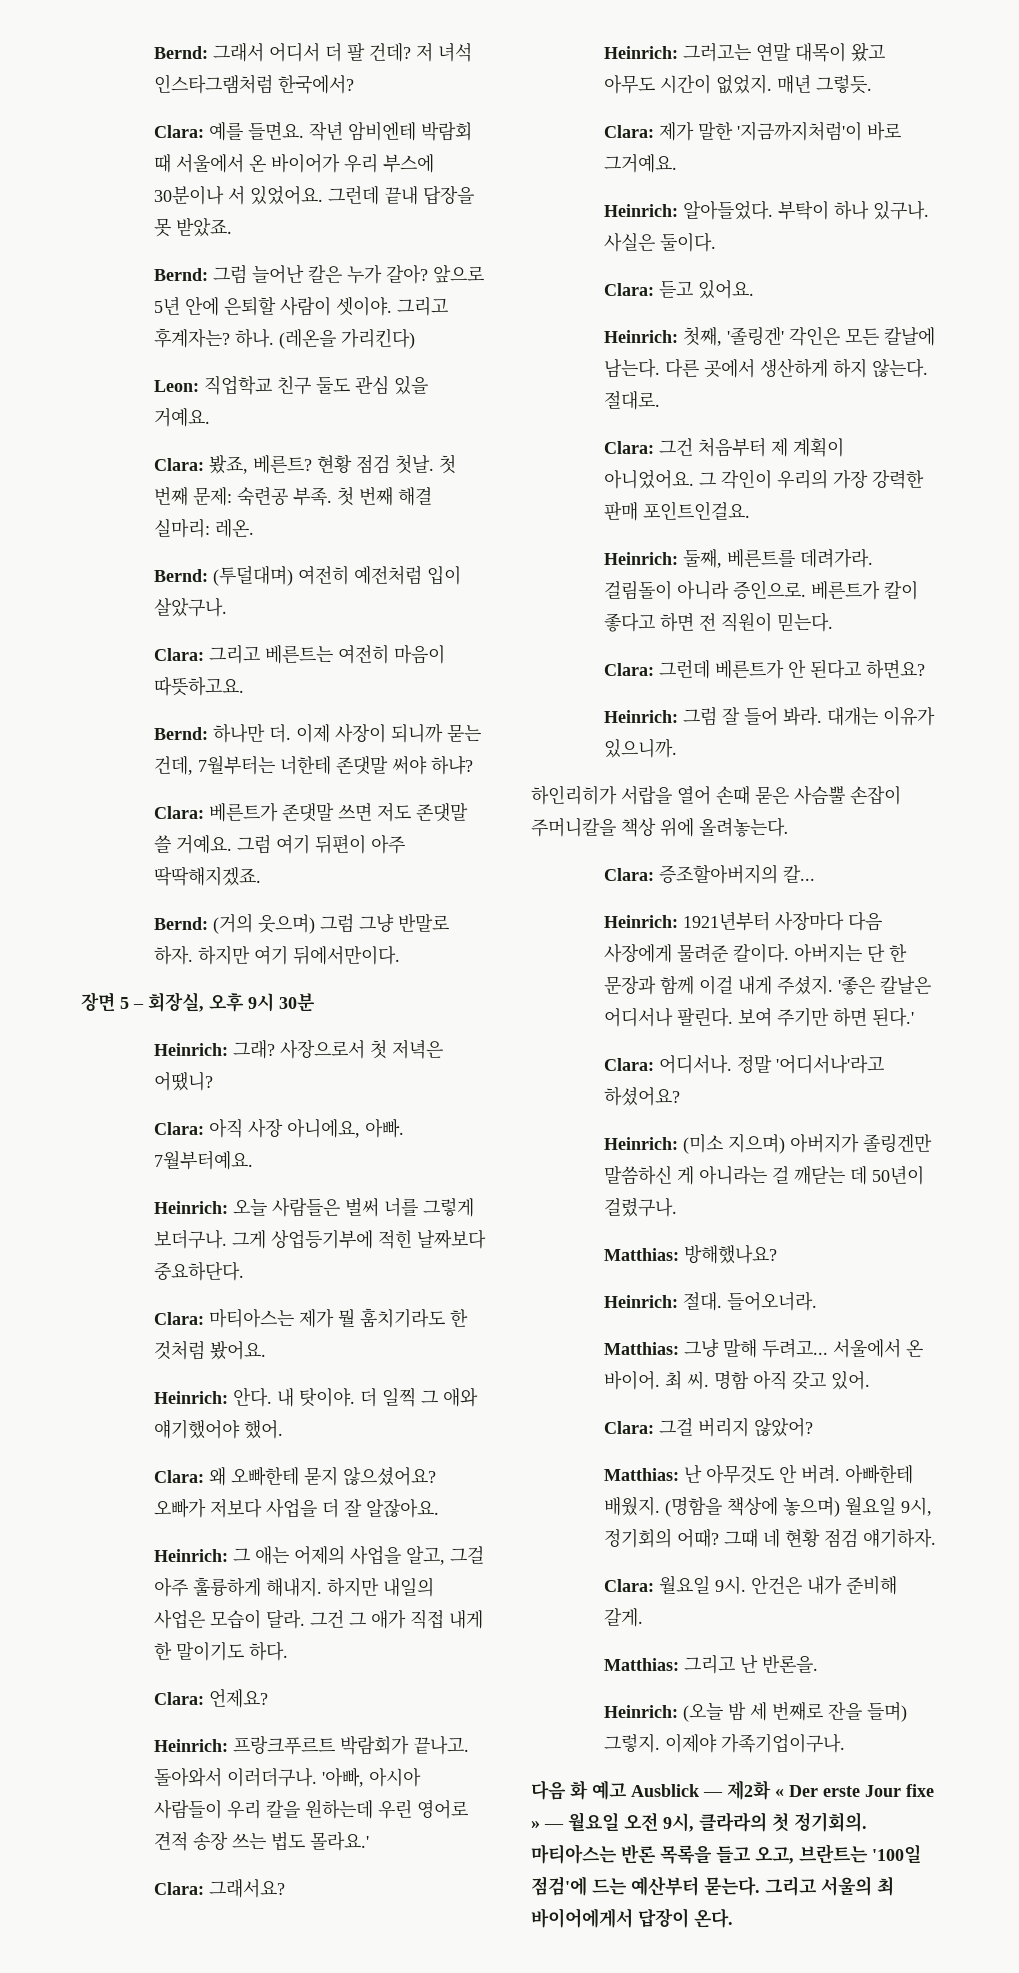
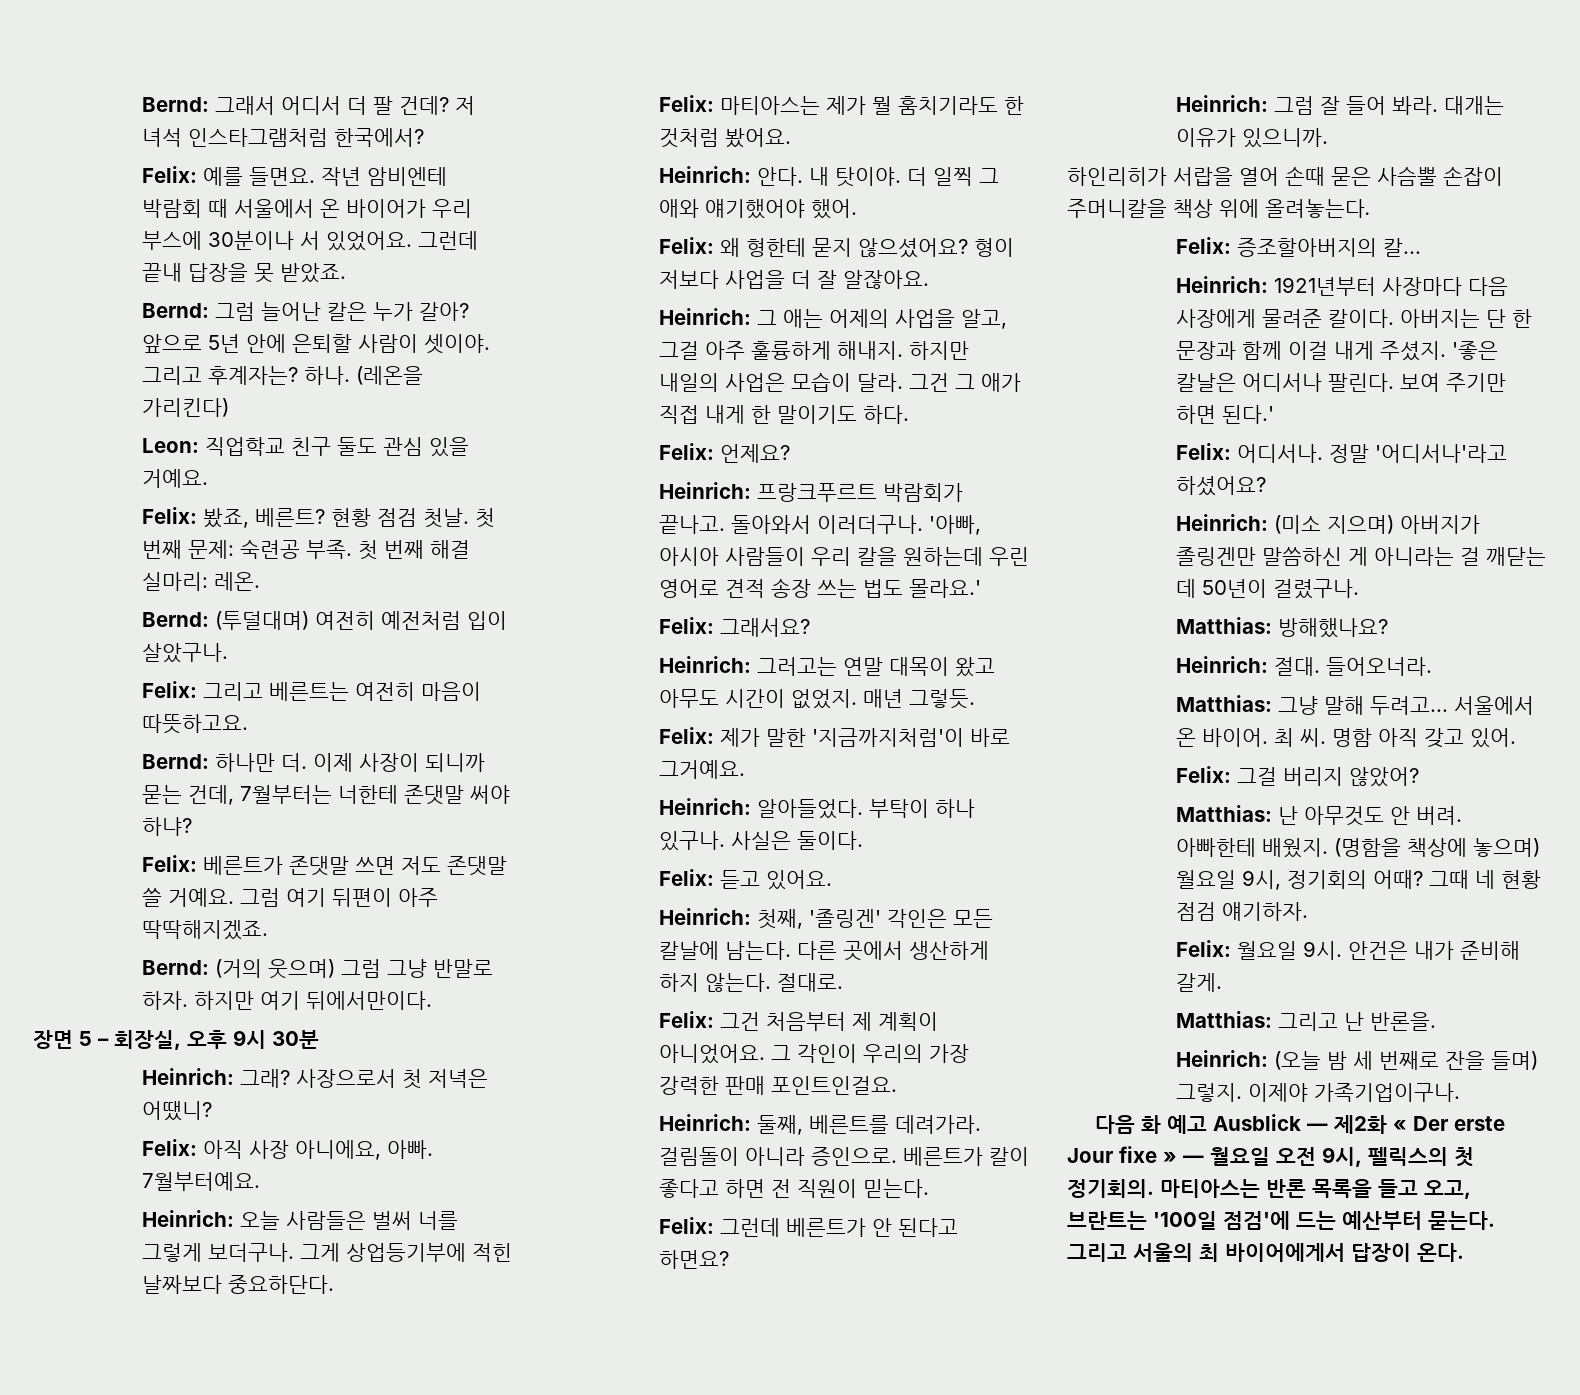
[153,125,204,138] Clara: -> [142,166,198,183] Felix:
[153,458,204,471] Clara: -> [142,507,198,524] Felix:
[153,648,204,661] Clara: -> [142,681,198,698] Felix:
[153,806,204,819] Clara: -> [142,855,198,872] Felix:
[153,1122,204,1135] Clara: -> [142,1139,198,1156] Felix:
[153,1312,204,1325] Clara: -> [659,95,715,112] Felix:
[153,1466,299,1486] Clara: 왜 오빠한테 -> [659,237,807,257] Felix: 왜 형한테
[153,1498,206,1518] 오빠가 -> [974,238,1015,257] 형이
[153,1692,204,1705] Clara: -> [659,443,715,460] Felix:
[153,1882,204,1895] Clara: -> [659,617,715,634] Felix:
[603,125,654,138] Clara: -> [659,727,715,744] Felix:
[603,283,654,296] Clara: -> [659,869,715,886] Felix:
[603,441,654,454] Clara: -> [659,1011,715,1028] Felix:
[603,663,654,676] Clara: -> [659,1217,715,1234] Felix:
[603,868,654,881] Clara: -> [1176,237,1232,254] Felix:
[603,1058,654,1071] Clara: -> [1176,443,1232,460] Felix:
[603,1421,654,1434] Clara: -> [1176,766,1232,783] Felix:
[603,1579,654,1592] Clara: -> [1176,940,1232,957] Felix:
[699,1812,767,1832] 클라라의 -> [1368,1147,1448,1166] 펠릭스의

